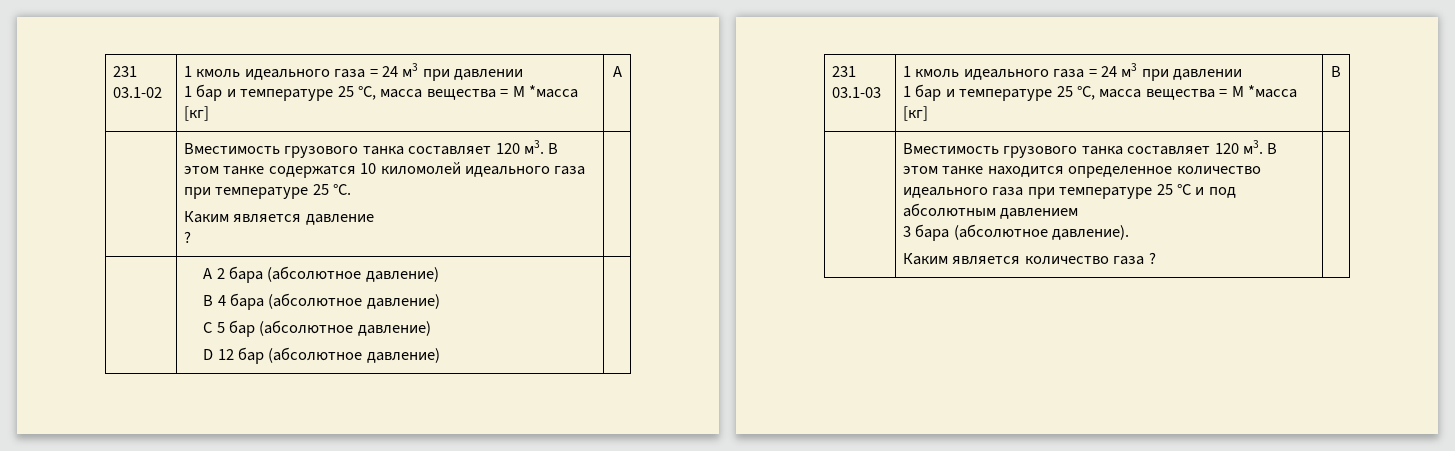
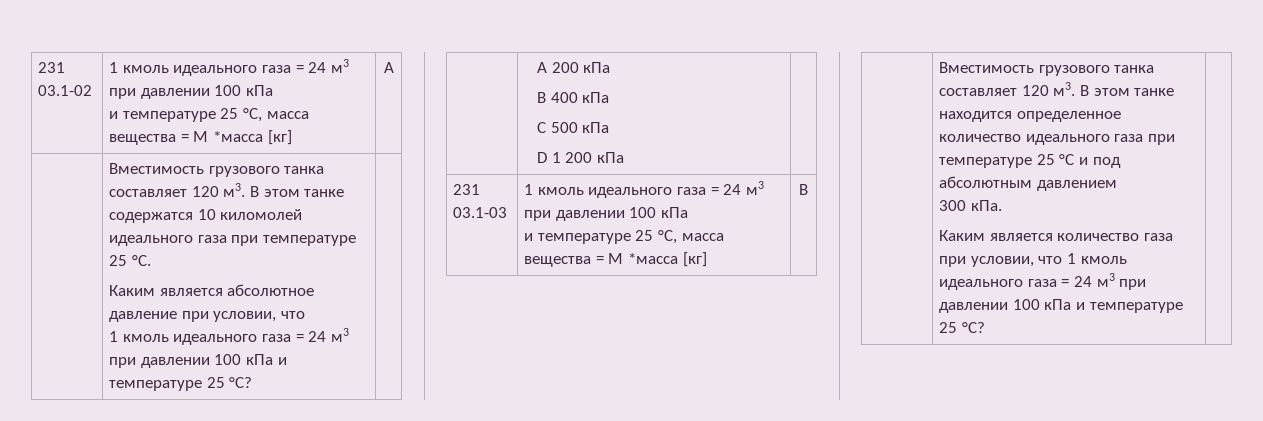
[183,84,223,101] // 1 бар -> [214,85,274,96] 100 кПа //
(302, 218) none -> [227,284,315,296] абсолютное
[183,231,191,243] [203,266,439,283] [203,293,440,310] [203,320,431,337] [203,347,440,364] // ? | // | A 2 бара (абсолютное давление) // B 4 бара (абсолютное давление) // C 5 бар (абсолютное давление) // D 12 бар (абсолютное давление) -> [181,311,306,322] [109,328,349,345] [109,354,287,368] [109,377,253,391] [537,62,611,73] [537,92,610,103] [537,122,610,133] [537,152,625,163] при условии, что // 1 кмоль идеального газа = 24 м3 при давлении 100 кПа и температуре 25 °C? | // | A 200 кПа // B 400 кПа // C 500 кПа // D 1 200 кПа
[902,84,942,101] // 1 бар -> [629,207,689,218] 100 кПа //
[902,224,1130,241] 3 бара (абсолютное давление). -> [939,200,1002,211] 300 кПа.
[1148,252,1156,264] ? -> [939,253,1127,267] [939,273,1147,290] [939,299,1183,313] [939,322,985,333] при условии, что 1 кмоль идеального газа = 24 м3 при давлении 100 кПа и температуре 25 °C?

